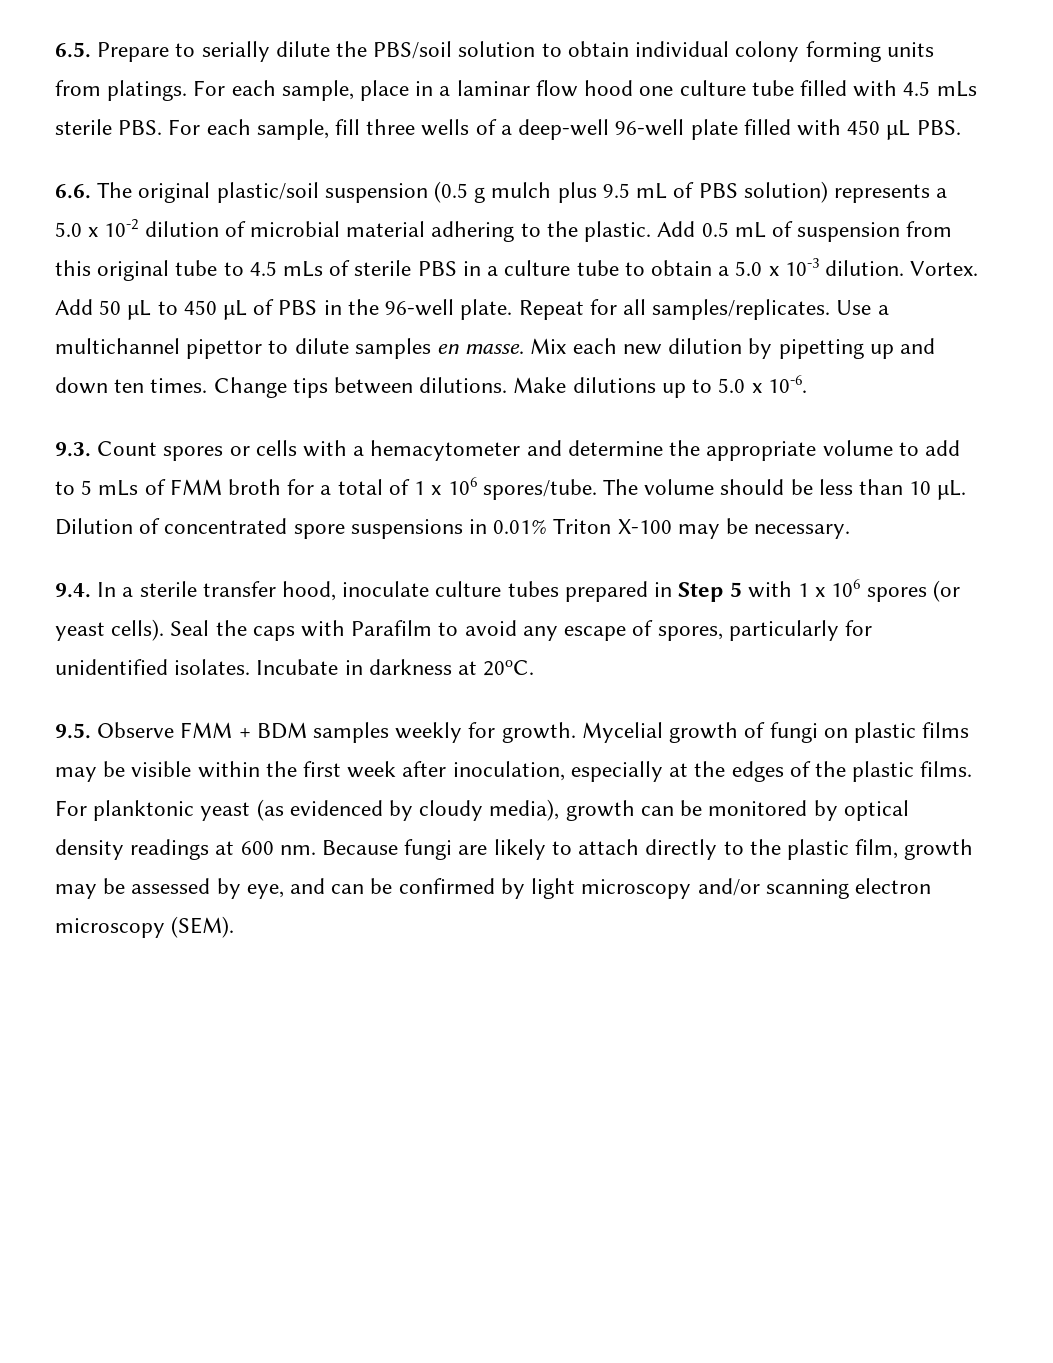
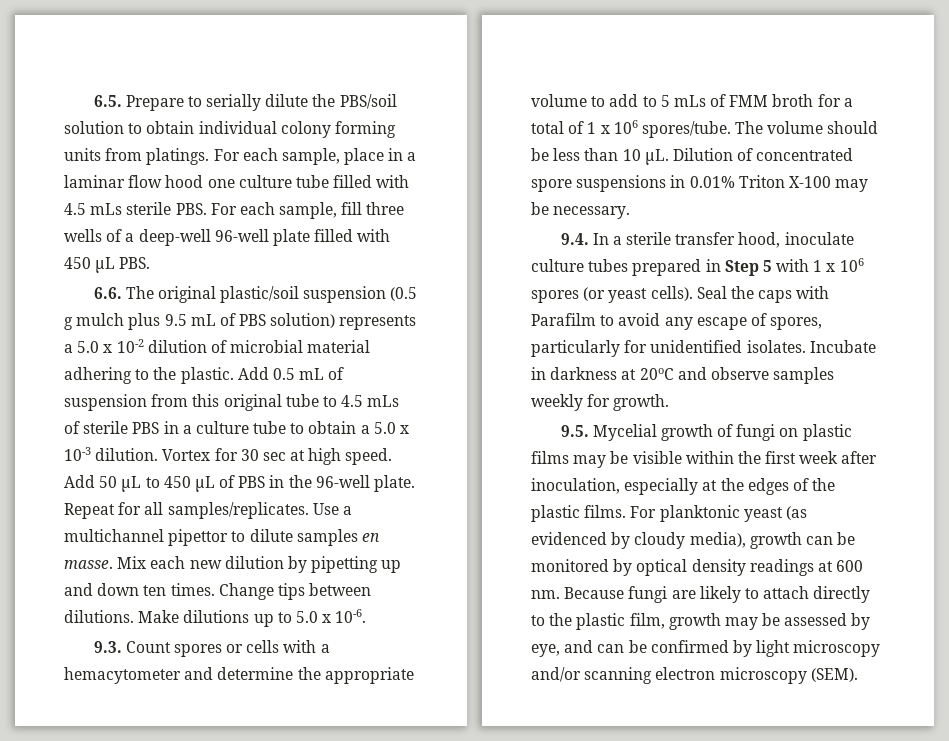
[910,261,979,276] Vortex. -> [162,448,393,465] Vortex for 30 sec at high speed.
[483,660,535,676] [55,722,307,739] 20oC. // 9.5. Observe FMM + BDM -> [639,367,769,380] 20oC and observe
(576, 732) none -> [560,425,589,437] // 9.5.

